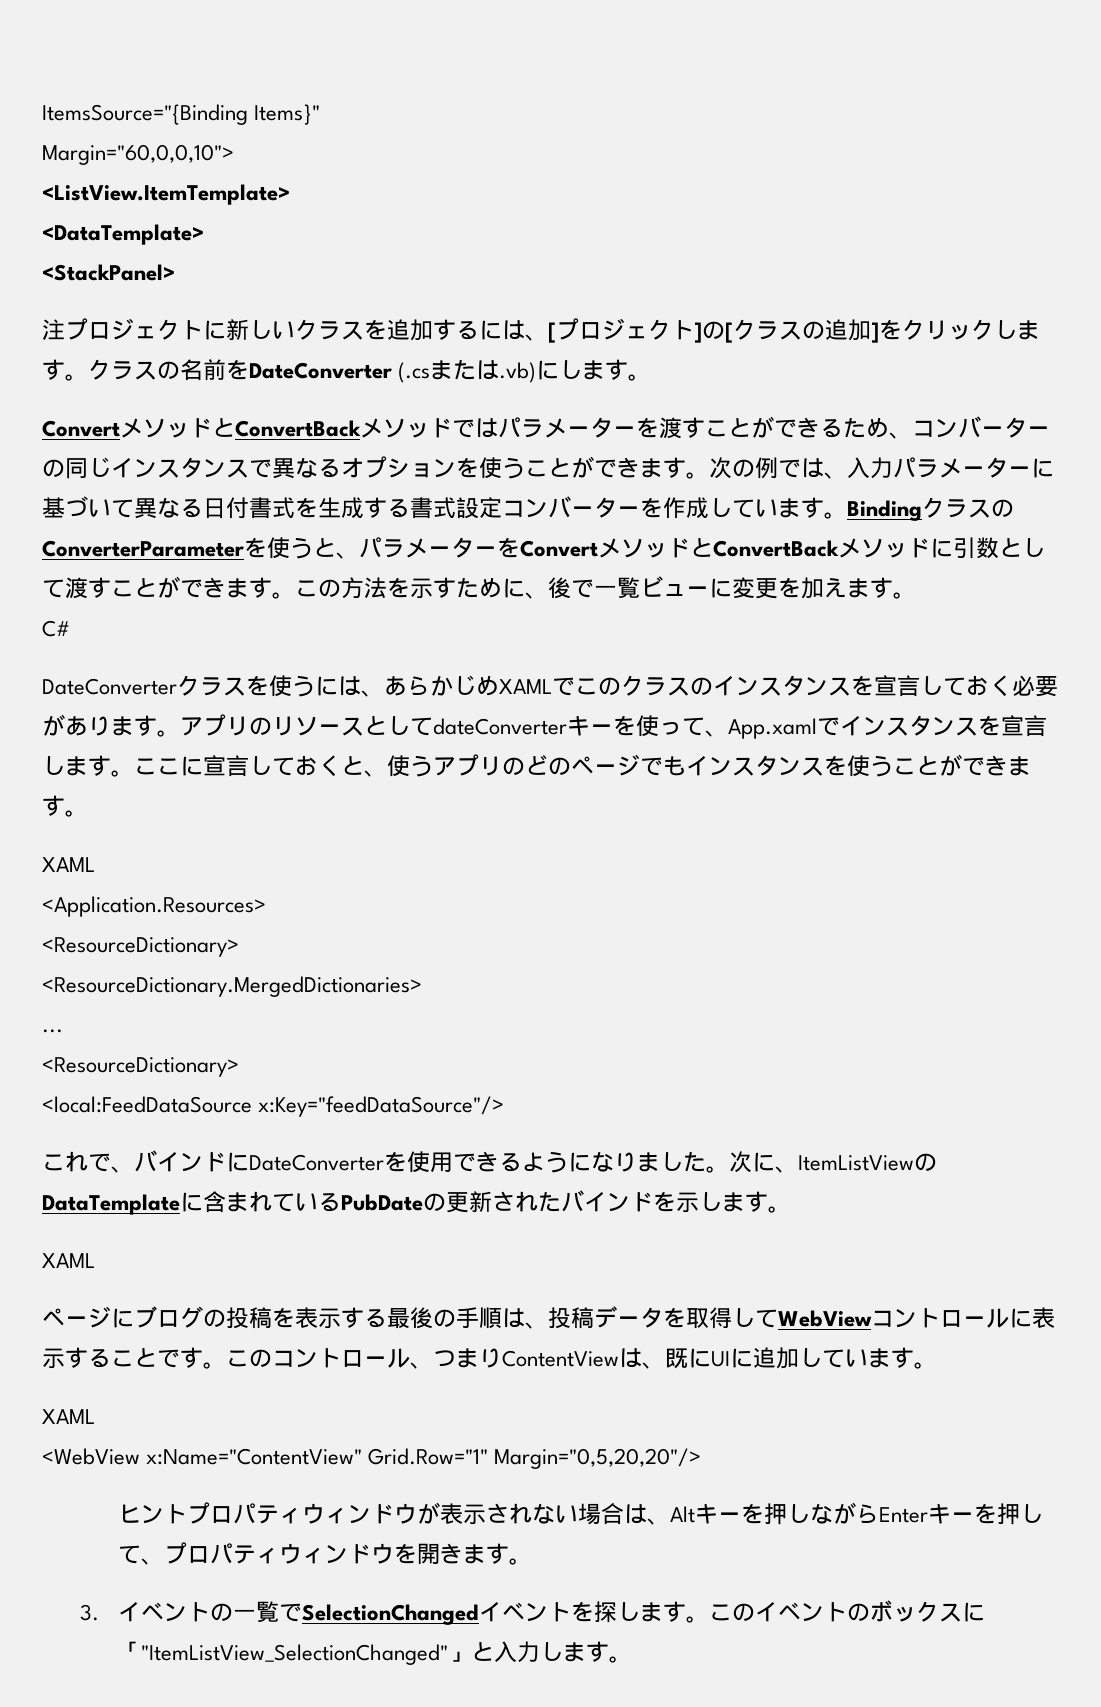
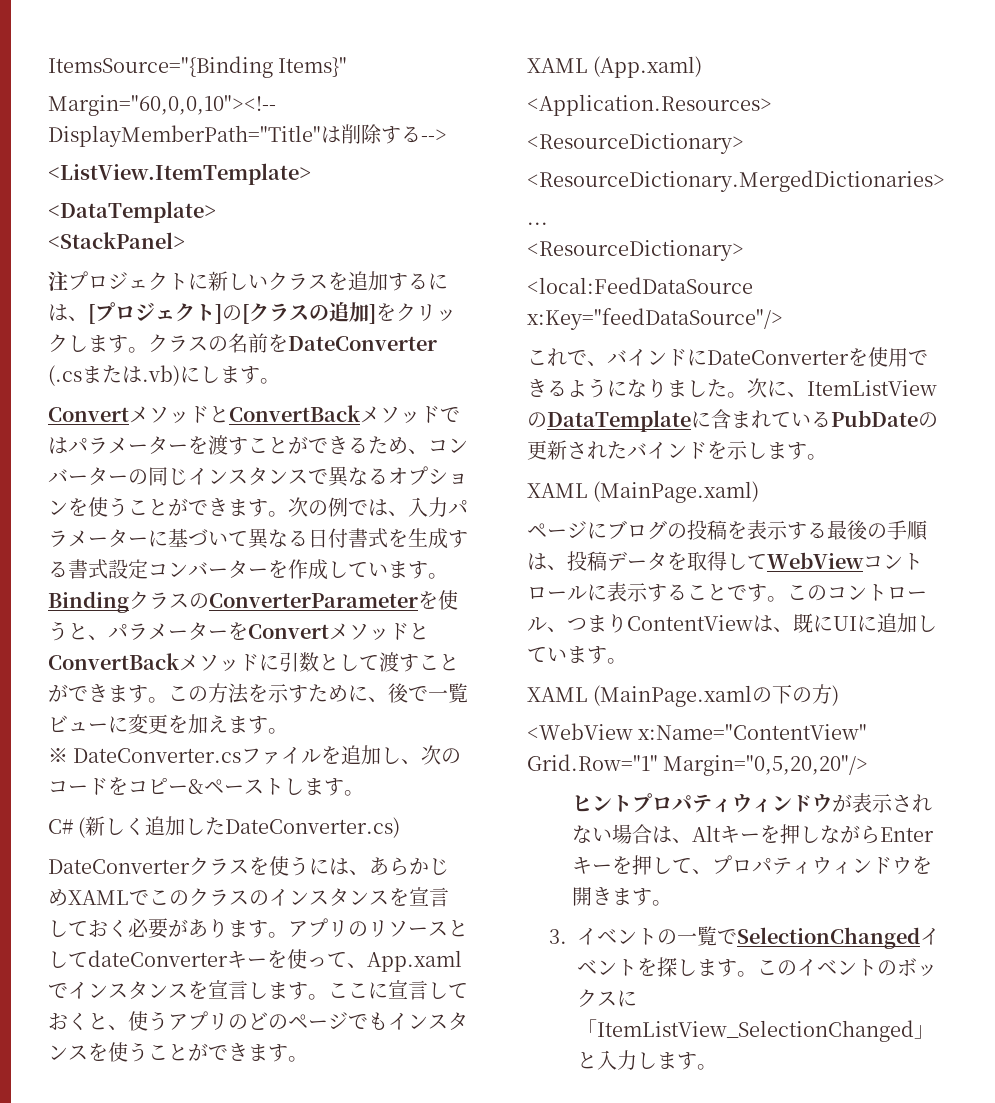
[42,144,234,165] Margin="60,0,0,10"> -> [48,95,276,116] [48,124,447,147] Margin="60,0,0,10"><!-- DisplayMemberPath="Title"は削除する-->
[42,620,70,637] C# -> [48,745,462,765] [48,777,364,796] [48,816,401,838] ※ DateConverter.csファイルを追加し、次のコードをコピー&ペーストします。 // C# (新しく追加したDateConverter.cs)
(95, 864) none -> [593,56,703,78] (App.xaml)
(95, 1260) none -> [593,481,760,503] (MainPage.xaml)
(95, 1416) none -> [593,684,840,707] (MainPage.xamlの下の方)
[141,1644,449,1665] "ItemListView_SelectionChanged" -> [597,1020,915,1042] ItemListView_SelectionChanged

